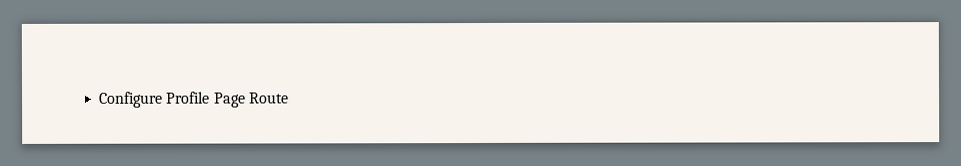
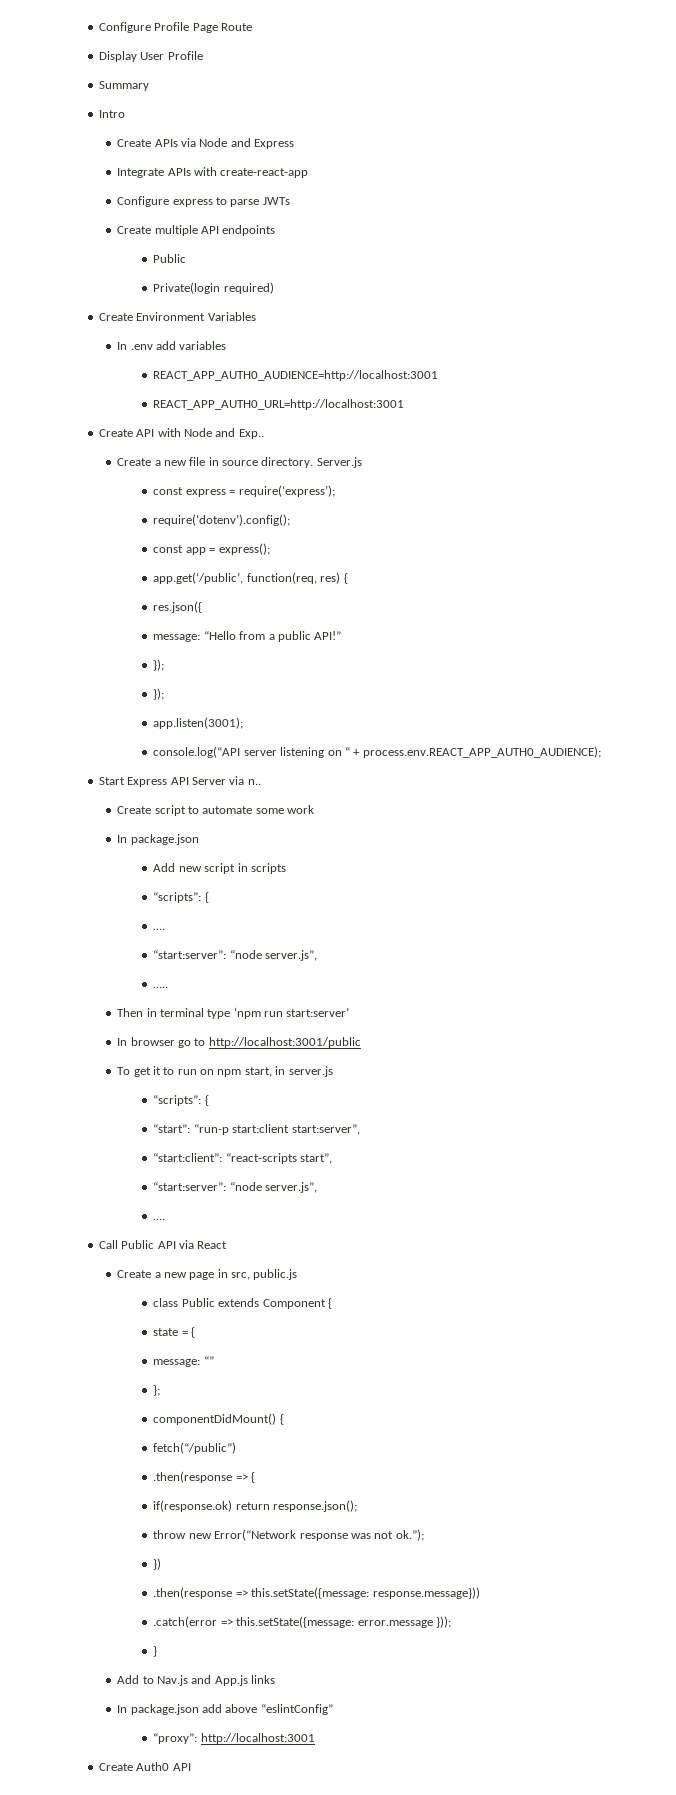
(289, 98) none -> [98,51,203,62] [98,81,149,91] [98,110,125,118] [117,138,294,149] [117,167,309,178] [117,196,290,207] [117,225,276,236] [153,254,187,263] [153,282,274,294] [98,312,256,321] [117,341,227,350] [153,370,439,381] [153,399,405,410] [98,428,264,439] [117,457,362,468] [153,485,335,497] [153,514,291,526] [153,543,270,555] [153,572,348,584] [153,601,203,613] [153,631,342,642] [153,659,165,671] [153,688,165,700] [153,717,244,729] [153,746,601,758] [98,776,261,787] [117,805,314,816] [117,834,199,845] [153,863,286,874] [153,892,209,903] [153,928,166,930] [153,950,318,961] [153,986,169,988] [117,1007,350,1019] [117,1037,361,1048] [117,1066,333,1077] [153,1095,209,1106] [153,1124,360,1135] [153,1153,333,1164] [153,1182,318,1193] [153,1218,166,1220] [98,1240,228,1249] [117,1269,298,1280] [153,1298,332,1309] [153,1327,196,1338] [153,1356,214,1367] [153,1385,161,1396] [153,1413,284,1425] [153,1442,237,1454] [153,1471,256,1483] [153,1500,358,1512] [153,1529,424,1541] [153,1558,162,1570] [153,1587,480,1599] [153,1616,451,1628] [153,1646,158,1657] [117,1675,275,1686] [117,1704,333,1715] [153,1733,315,1744] [98,1762,191,1771] // Display User Profile // Summary // Intro // Create APIs via Node and Express // Integrate APIs with create-react-app // Configure express to parse JWTs // Create multiple API endpoints // Public // Private(login required) // Create Environment Variables // In .env add variables // REACT_APP_AUTH0_AUDIENCE=http://localhost:3001 // REACT_APP_AUTH0_URL=http://localhost:3001 // Create API with Node and Exp.. // Create a new file in source directory. Server.js // const express = require(‘express’); // require(‘dotenv’).config(); // const app = express(); // app.get(‘/public’, function(req, res) { // res.json({ // message: “Hello from a public API!” // }); // }); // app.listen(3001); // console.log(“API server listening on “ + process.env.REACT_APP_AUTH0_AUDIENCE); // Start Express API Server via n.. // Create script to automate some work // In package.json // Add new script in scripts // “scripts”: { // …. // “start:server”: “node server.js”, // ….. // Then in terminal type ‘npm run start:server’ // In browser go to http://localhost:3001/public // To get it to run on npm start, in server.js // “scripts”: { // “start”: “run-p start:client start:server”, // “start:client”: “react-scripts start”, // “start:server”: “node server.js”, // …. // Call Public API via React // Create a new page in src, public.js // class Public extends Component { // state = { // message: “” // }; // componentDidMount() { // fetch(“/public”) // .then(response => { // if(response.ok) return response.json(); // throw new Error(“Network response was not ok.”); // }) // .then(response => this.setState({message: response.message})) // .catch(error => this.setState({message: error.message })); // } // Add to Nav.js and App.js links // In package.json add above “eslintConfig” // “proxy”: http://localhost:3001 // Create Auth0 API

